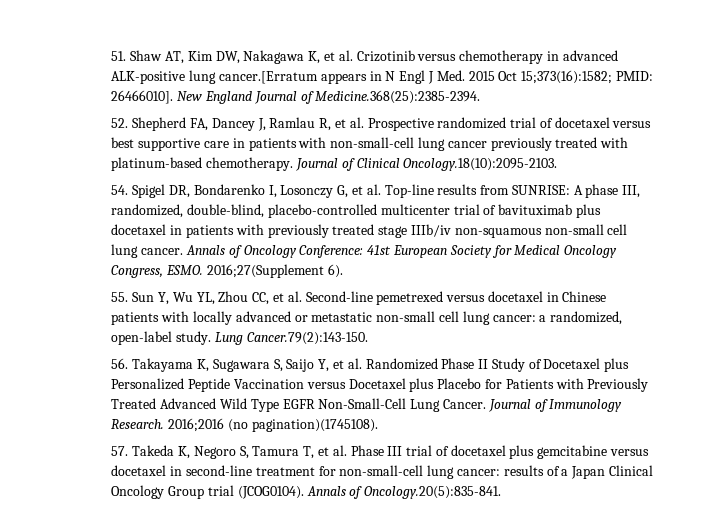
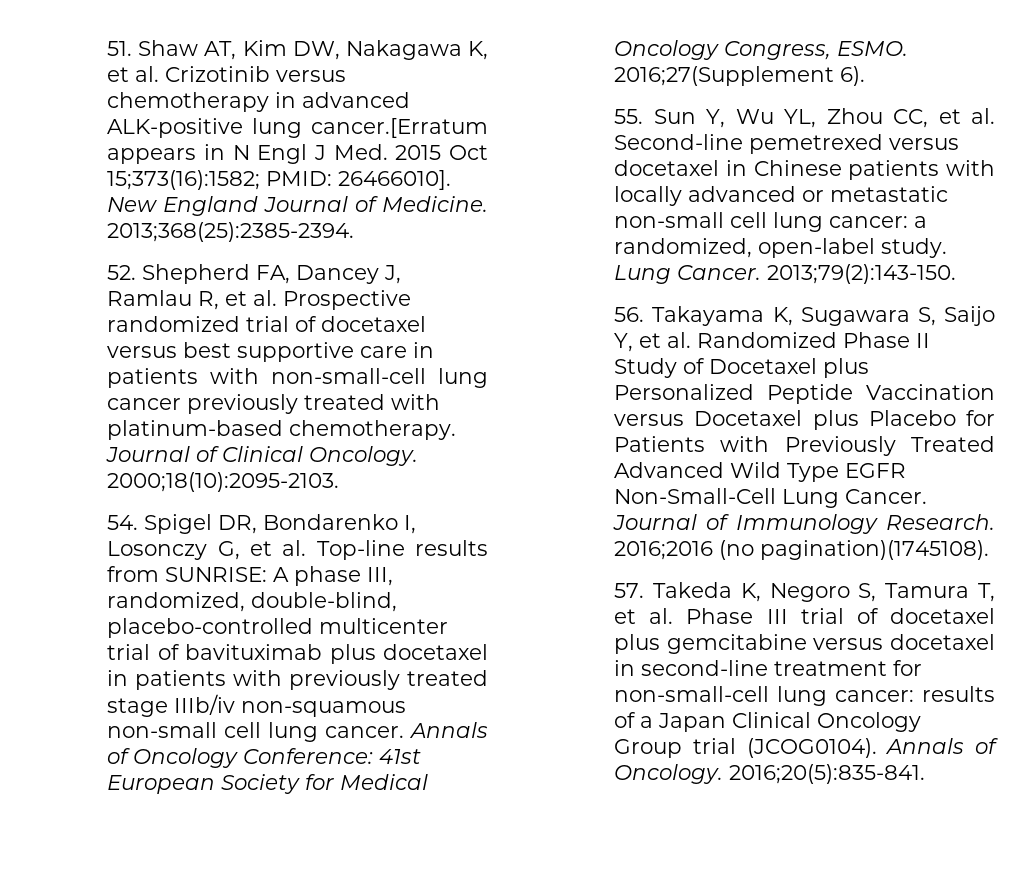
[315,90,481,104] Medicine.368(25):2385-2394. -> [382,196,489,212] [107,222,355,242] Medicine. 2013;368(25):2385-2394.
[403,158,558,171] Oncology.18(10):2095-2103. -> [309,446,419,466] [107,472,340,492] Oncology. 2000;18(10):2095-2103.
[246,332,368,345] Cancer.79(2):143-150. -> [677,264,957,284] Cancer. 2013;79(2):143-150.
[364,486,502,499] Oncology.20(5):835-841. -> [614,764,926,784] Oncology. 2016;20(5):835-841.

